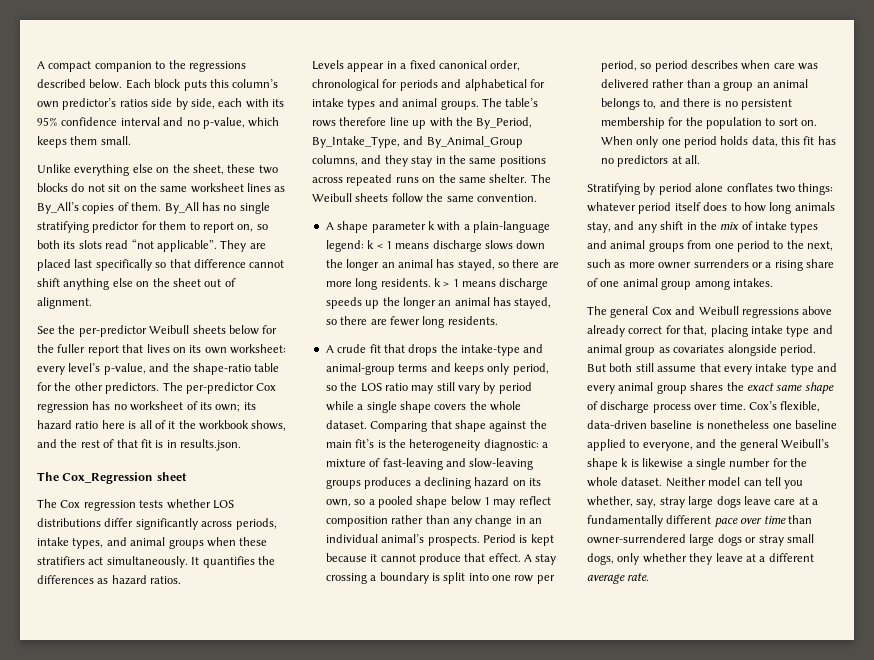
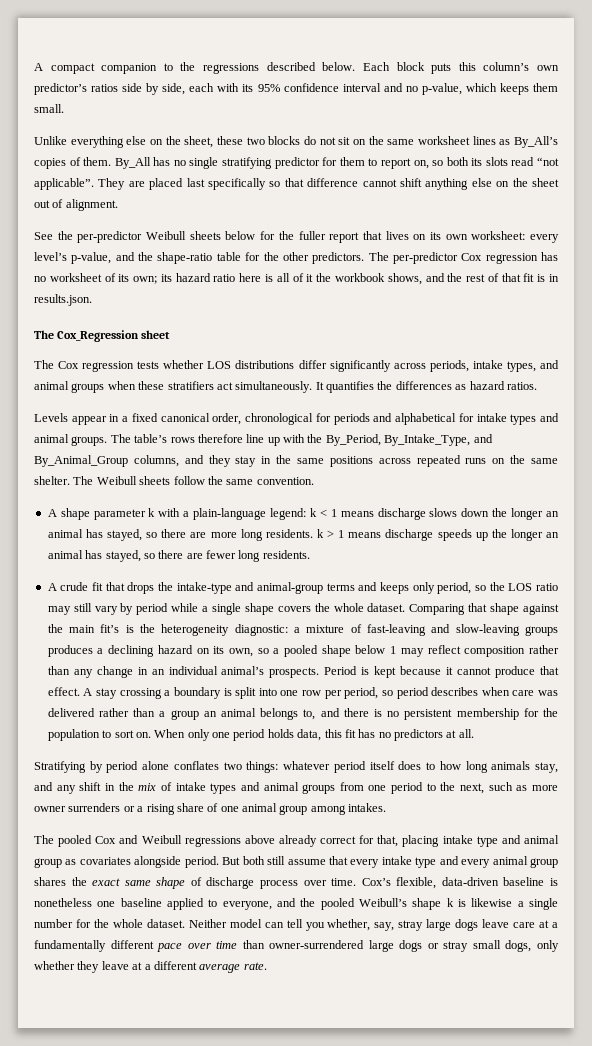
[610,306,649,318] general -> [58,835,93,847] pooled
[739,439,778,451] general -> [320,898,355,910] pooled

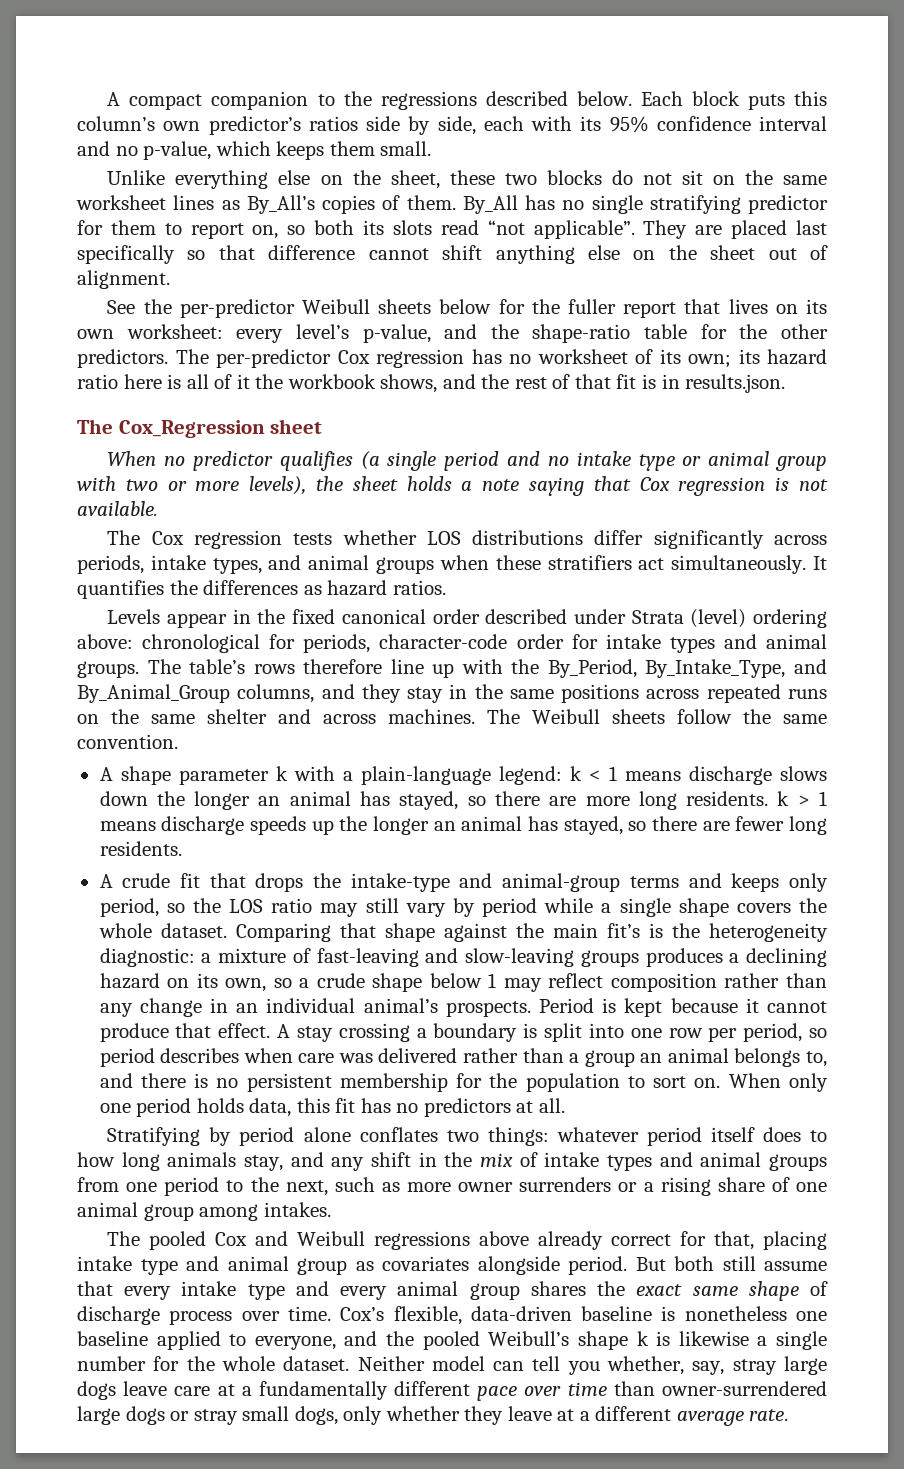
(171, 334) none -> [107,451,827,471] [77,476,828,496] [77,501,158,516] // When no predictor qualifies (a single period and no intake type or animal group with two or more levels), the sheet holds a note saying that Cox regression is not available.
[122,416,129,422] a -> [257,609,286,624] the
[212,413,457,425] order, chronological for periods and alphabetical -> [432,609,827,628] [77,634,564,653] order described under Strata (level) ordering above: chronological for periods, character-code order
[34,476,70,485] shelter. -> [207,709,475,724] shelter and across machines.
[284,645,319,657] pooled -> [316,973,365,988] crude

